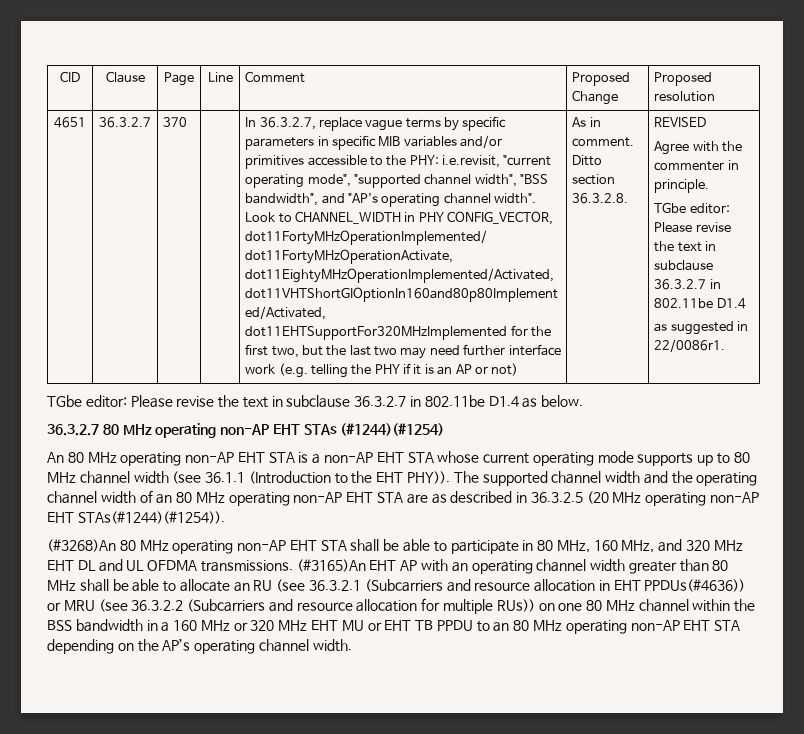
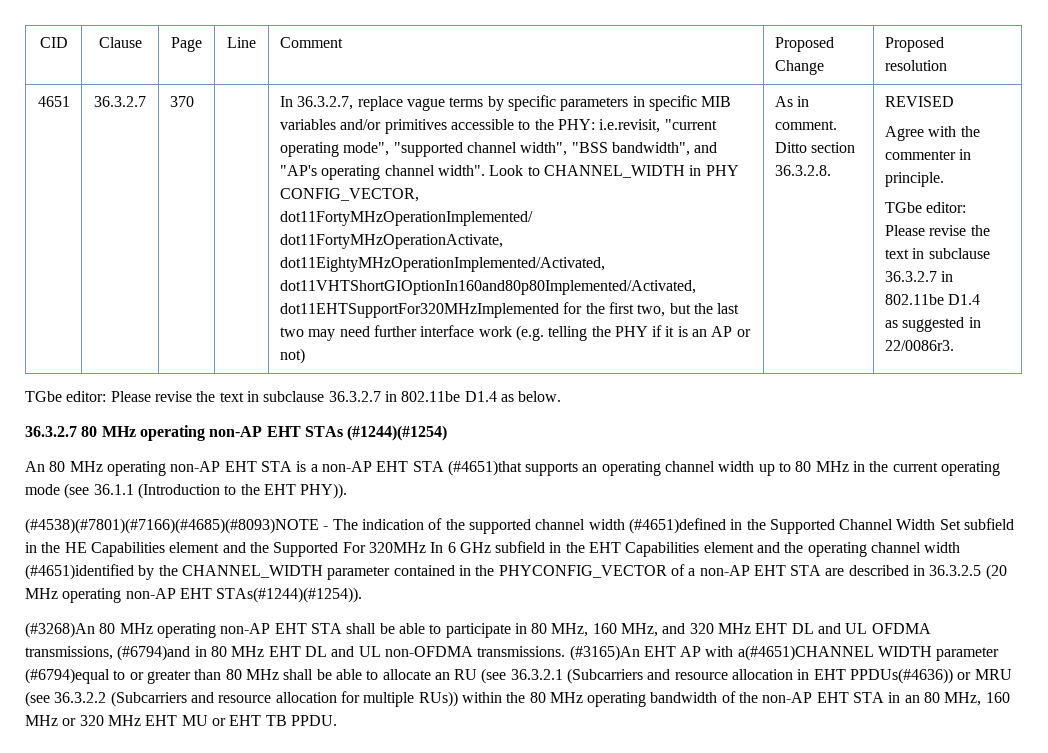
[654,339,726,352] 22/0086r1. -> [884,340,954,351] 22/0086r3.
[437,451,750,466] [47,471,169,484] whose current operating mode supports up to 80 MHz channel width -> [447,460,1001,476] [25,484,60,495] (#4651)that supports an operating channel width up to 80 MHz in the current operating mode
[453,471,641,486] The supported channel width -> [25,518,1015,534] [25,541,754,557] // (#4538)(#7801)(#7166)(#4685)(#8093)NOTE - The indication of the supported channel width (#4651)defined in the Supported Channel Width Set subfield in the HE Capabilities element and the Supported For 320MHz In 6 GHz subfield in the EHT Capabilities element
[139,490,290,506] of an 80 MHz operating -> [25,564,696,580] (#4651)identified by the CHANNEL_WIDTH parameter contained in the PHYCONFIG_VECTOR of a
[431,494,447,504] as -> (845, 572) none
(198, 565) none -> [25,645,473,661] transmissions, (#6794)and in 80 MHz EHT DL and UL non-OFDMA
[451,559,626,574] an operating channel width -> [737,645,1000,661] [25,668,144,684] a(#4651)CHANNEL WIDTH parameter (#6794)equal to or
[538,599,756,612] [47,619,170,632] on one 80 MHz channel within the BSS bandwidth in a -> [461,691,982,707] within the 80 MHz operating bandwidth of the non-AP EHT STA in an 80 MHz,
[436,620,741,634] [47,638,352,654] PPDU to an 80 MHz operating non-AP EHT STA depending on the AP’s operating channel width. -> [290,715,337,726] PPDU.

